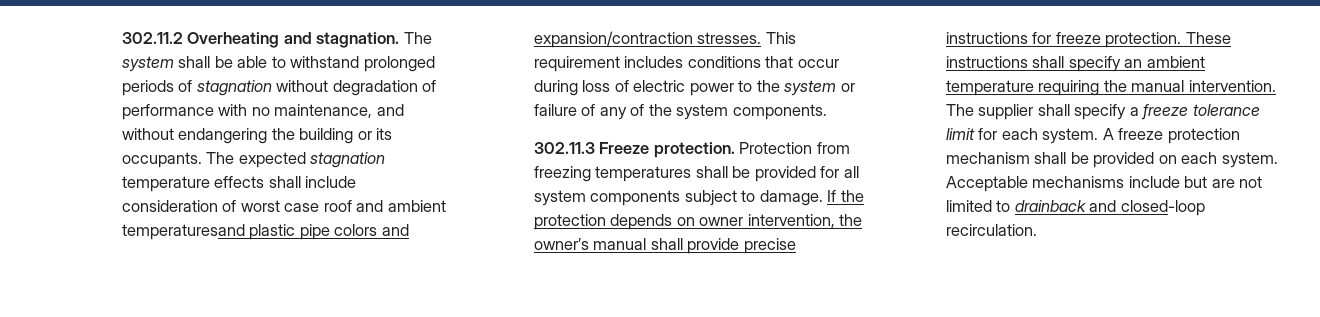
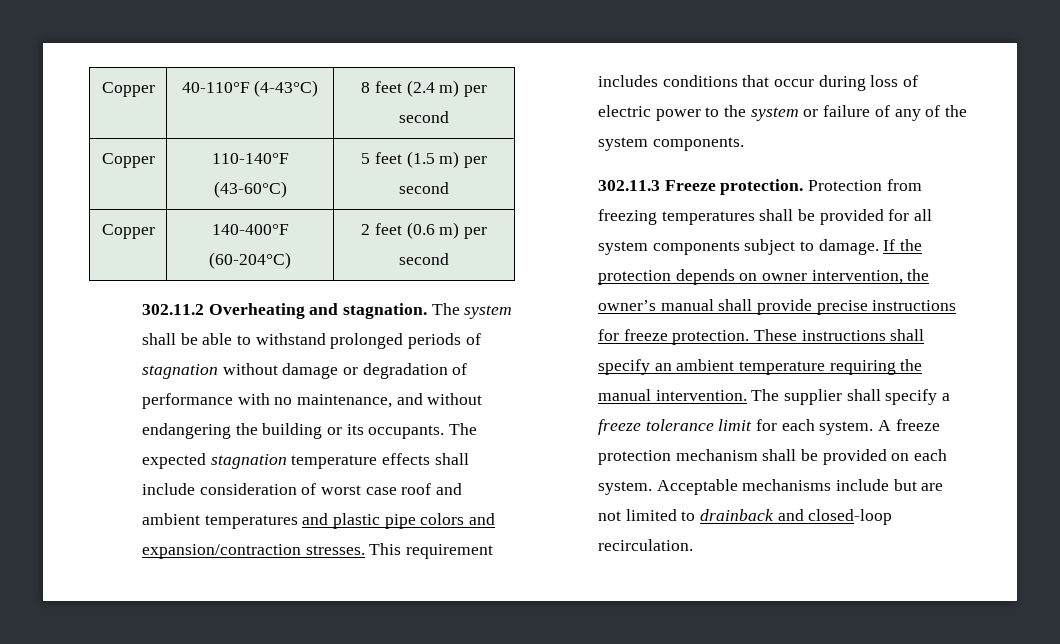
(121, 38) none -> [101,82,155,97] [181,80,319,97] [361,80,487,97] [399,111,449,123] [101,153,155,168] [211,153,289,164] [213,181,287,198] [361,151,487,168] [399,182,449,194] [101,224,155,239] [211,224,289,235] [209,252,291,269] [361,222,487,239] [399,253,449,265] Copper | 40-110°F (4-43°C) | 8 feet (2.4 m) per second // Copper | 110-140°F (43-60°C) | 5 feet (1.5 m) per second // Copper | 140-400°F (60-204°C) | 2 feet (0.6 m) per second //
(329, 86) none -> [282,363,358,379] damage or
[121,224,245,240] temperaturesand -> [204,513,329,529] temperatures and

